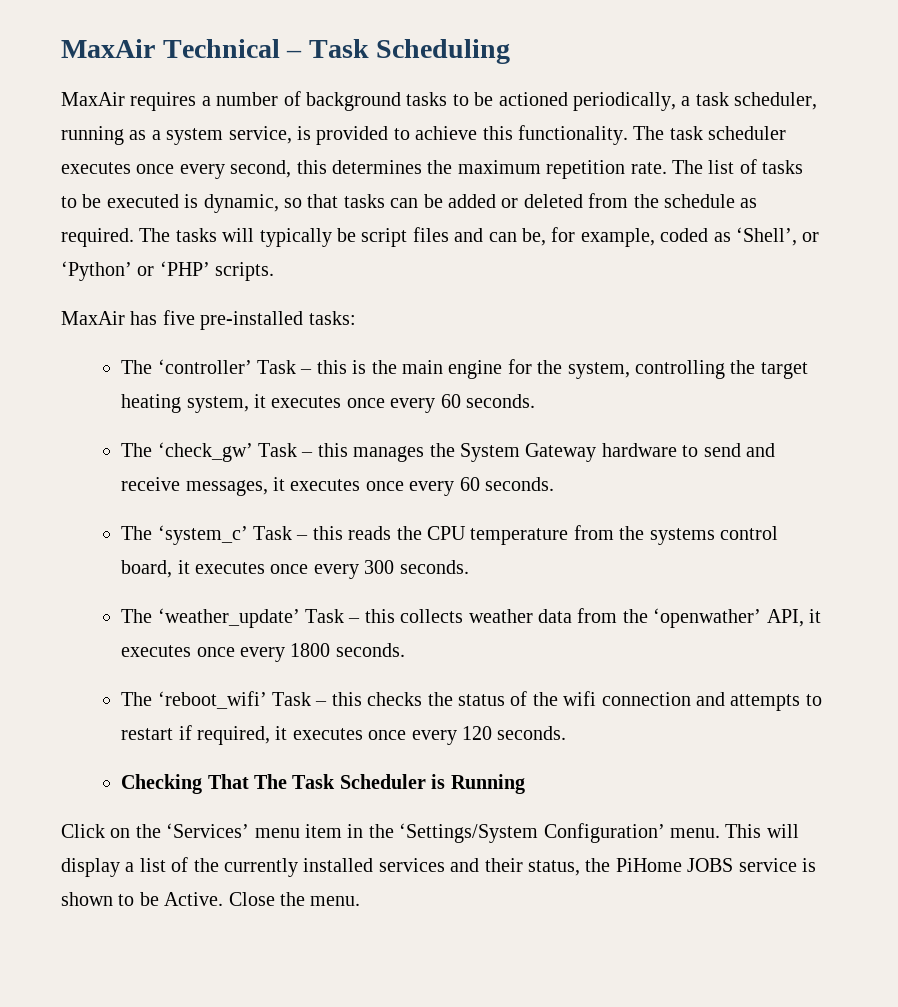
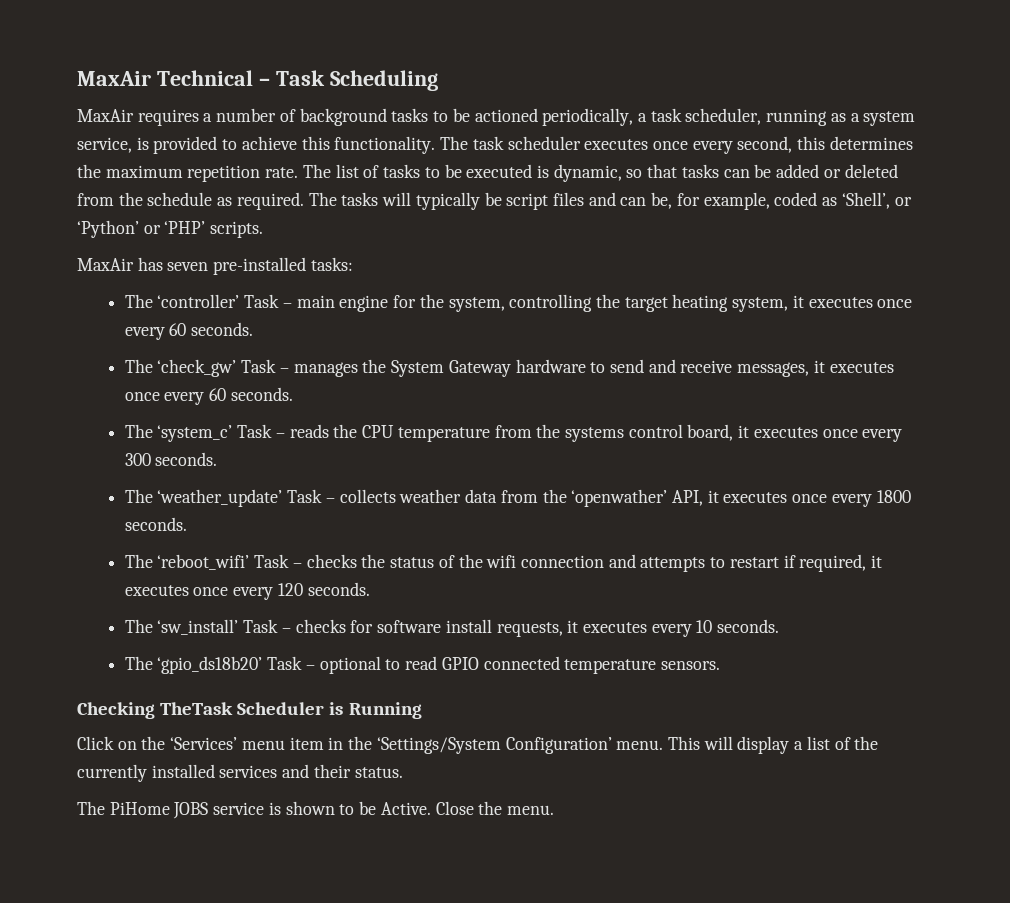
[162,310,195,325] five -> [167,262,209,271] seven
[316,360,397,374] this is the -> (292, 305) none
[317,443,348,457] this -> (289, 370) none
[312,526,343,540] this -> (285, 435) none
[364,609,395,623] this -> (335, 500) none
[331,692,362,706] this -> (302, 565) none
[121,774,336,794] Checking That The Task -> [124,619,780,637] [124,656,721,674] [77,702,234,719] The ‘sw_install’ Task – checks for software install requests, it executes every 10 seconds. // The ‘gpio_ds18b20’ Task – optional to read GPIO connected temperature sensors. // Checking TheTask
[528,858,611,876] status, the -> [354,767,403,778] [77,801,105,815] status. // The

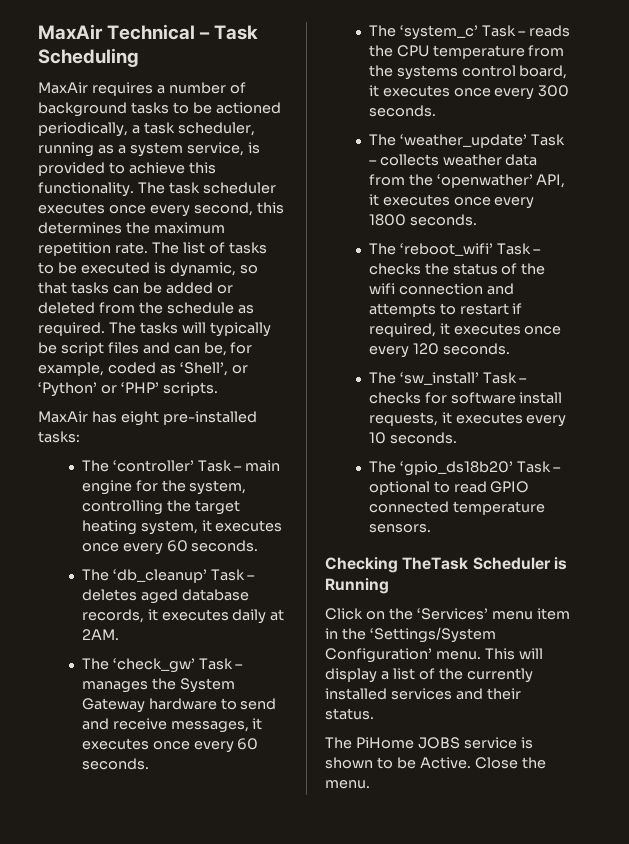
[167,262,209,271] seven -> [120,411,159,426] eight
(254, 329) none -> [81,569,256,583] [81,589,249,604] [81,609,285,624] [81,629,119,640] // The ‘db_cleanup’ Task – deletes aged database records, it executes daily at 2AM.

